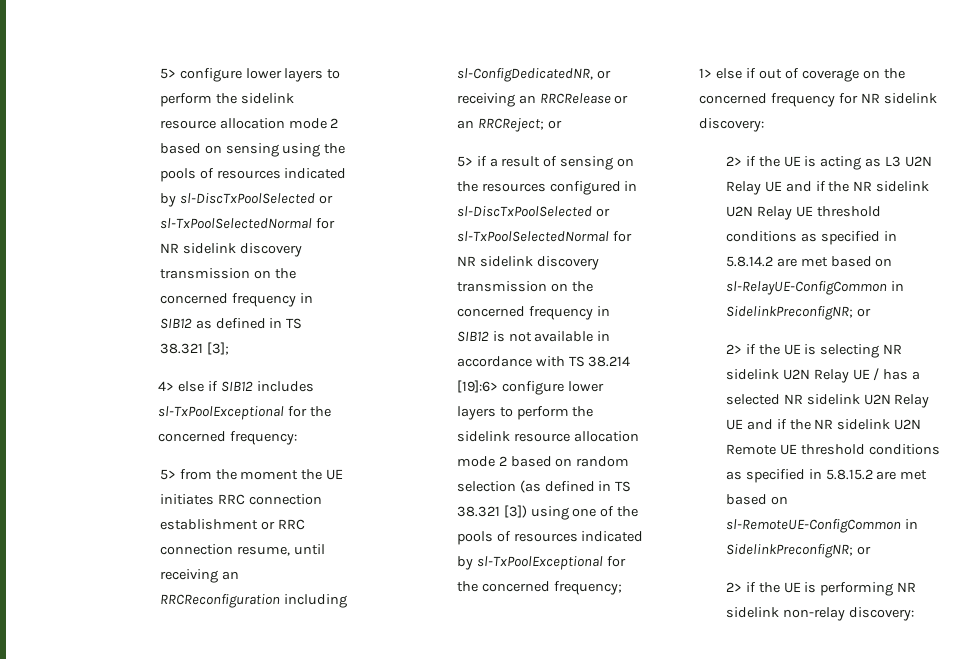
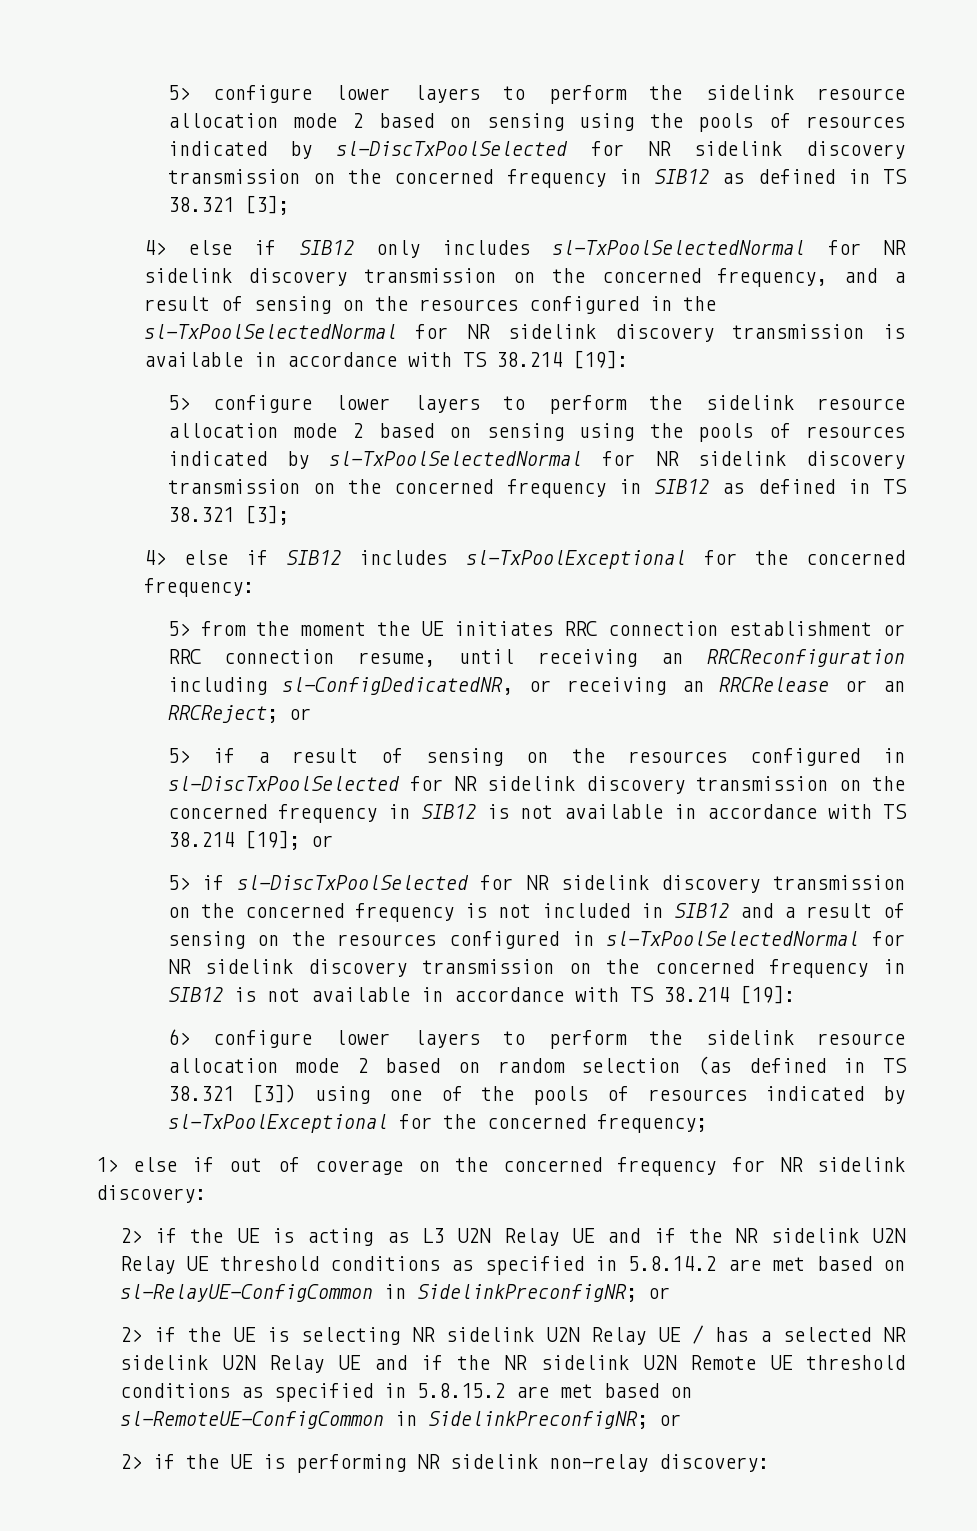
[318,195,333,204] or -> [591,141,905,159] [167,169,907,188] [167,195,289,215] [143,240,907,258] [143,268,906,287] [143,296,716,314] [143,324,905,342] [143,350,628,369] [167,395,905,414] [167,423,905,442] [167,451,309,469] for NR sidelink discovery transmission on the concerned frequency in SIB12 as defined in TS 38.321 [3]; // 4> else if SIB12 only includes sl-TxPoolSelectedNormal for NR sidelink discovery transmission on the concerned frequency, and a result of sensing on the resources configured in the sl-TxPoolSelectedNormal for NR sidelink discovery transmission is available in accordance with TS 38.214 [19]: // 5> configure lower layers to perform the sidelink resource allocation mode 2 based on sensing using the pools of resources indicated by
[595,208,610,217] or -> [409,776,905,794] [167,804,907,823] [167,830,333,850] [167,875,905,893] [167,903,905,922] [167,931,594,949] for NR sidelink discovery transmission on the concerned frequency in SIB12 is not available in accordance with TS 38.214 [19]; or // 5> if sl-DiscTxPoolSelected for NR sidelink discovery transmission on the concerned frequency is not included in SIB12 and a result of sensing on the resources configured in
[456,380,498,393] [19]:6> -> [739,985,795,1004] [167,1029,190,1045] [19]: // 6>

